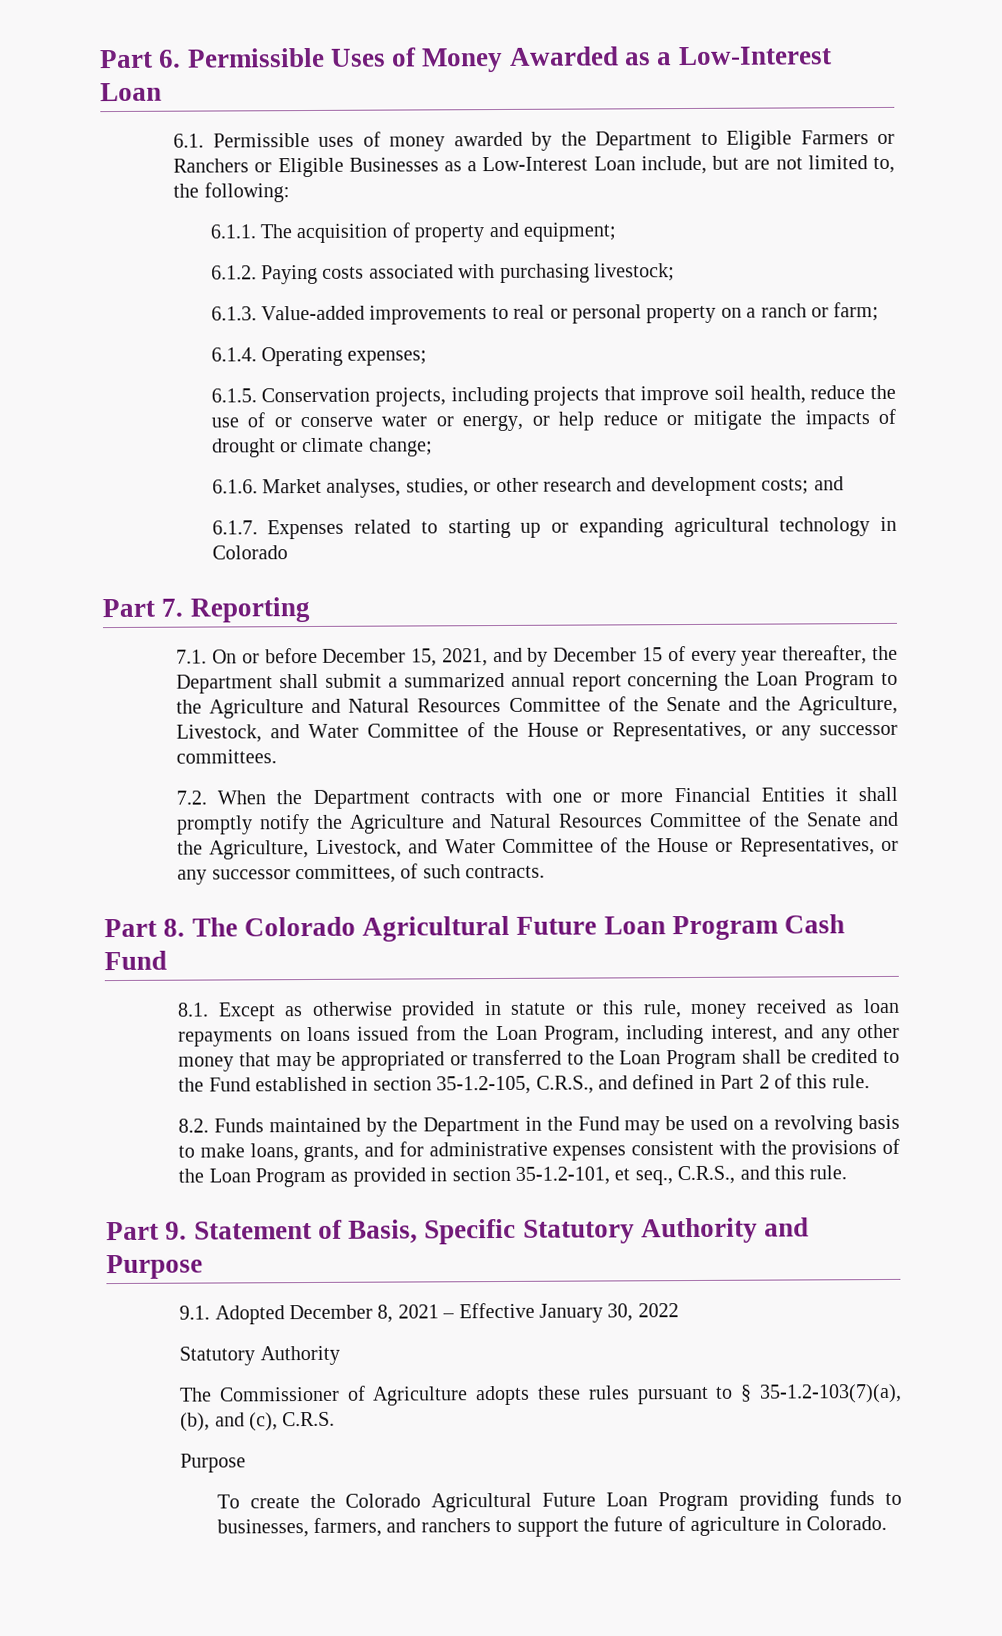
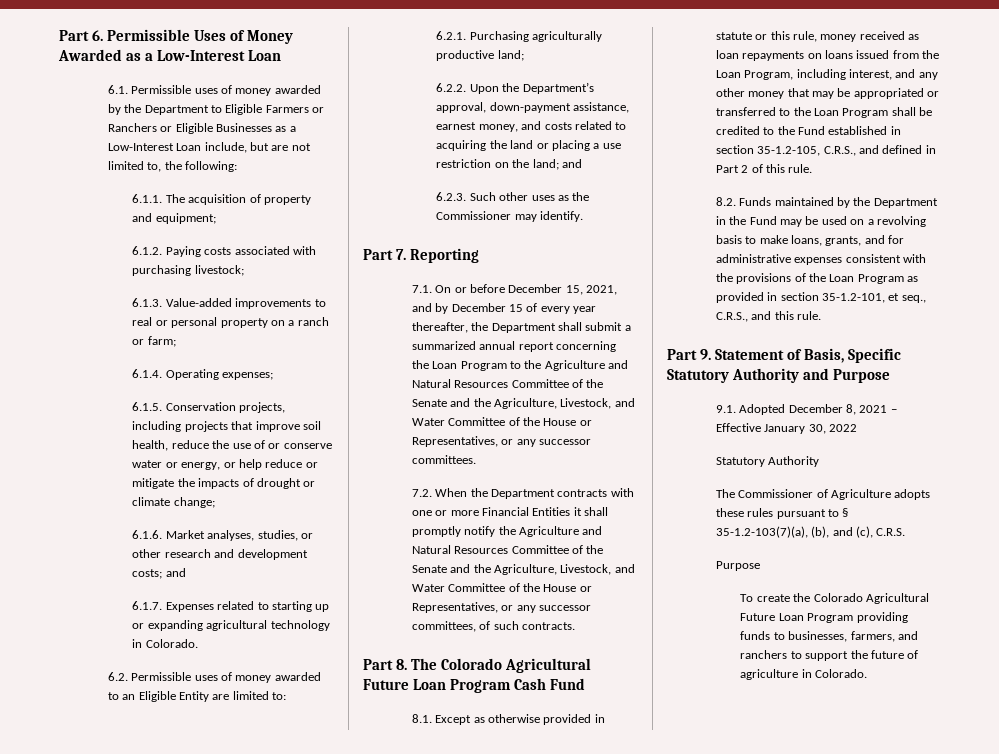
[211,545,288,560] Colorado -> [145,639,198,648] [107,672,321,683] [107,691,287,702] [436,31,603,42] [436,50,524,61] [436,82,594,94] [436,102,630,113] [436,121,627,132] [436,140,621,151] [436,159,582,170] [436,192,590,201] [436,211,584,222] Colorado. // 6.2. Permissible uses of money awarded to an Eligible Entity are limited to: // 6.2.1. Purchasing agriculturally productive land; // 6.2.2. Upon the Department’s approval, down-payment assistance, earnest money, and costs related to acquiring the land or placing a use restriction on the land; and // 6.2.3. Such other uses as the Commissioner may identify.

